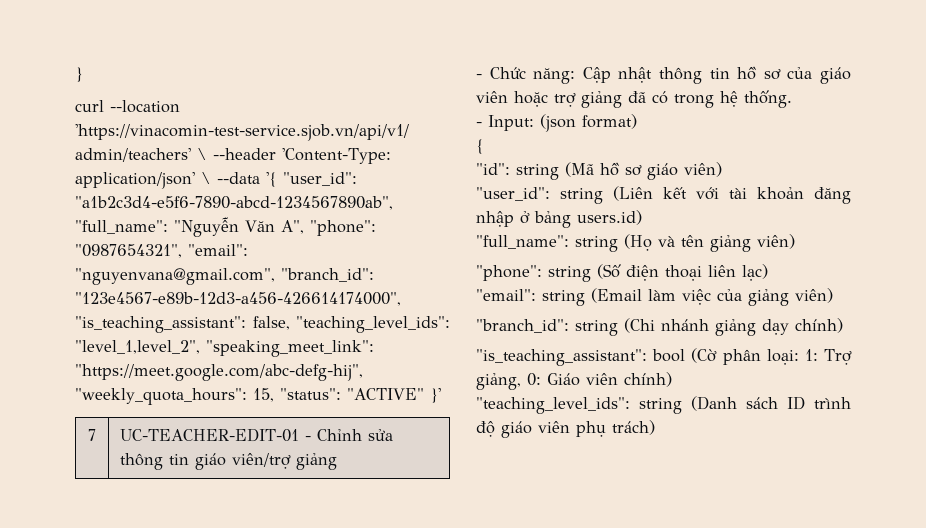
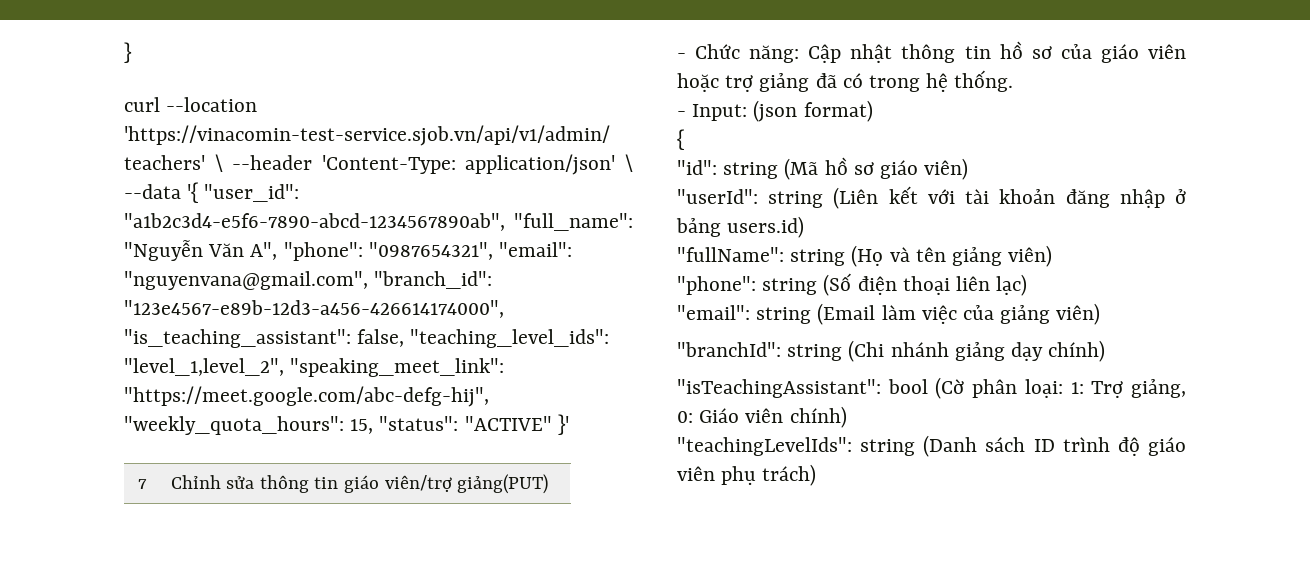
[120,428,312,442] UC-TEACHER-EDIT-01 - -> (147, 484) none
[296,453,338,470] giảng -> [457,474,549,494] giảng(PUT)
[476,187,550,201] "user_id": -> [677,189,758,204] "userId":
[476,235,569,249] "full_name": -> [677,247,784,262] "fullName":
[476,319,569,333] "branch_id": -> [677,342,781,357] "branchId":
[476,349,647,366] "is_teaching_assistant": -> [677,379,881,398] "isTeachingAssistant":
[476,397,630,414] "teaching_level_ids": -> [677,437,852,456] "teachingLevelIds":

